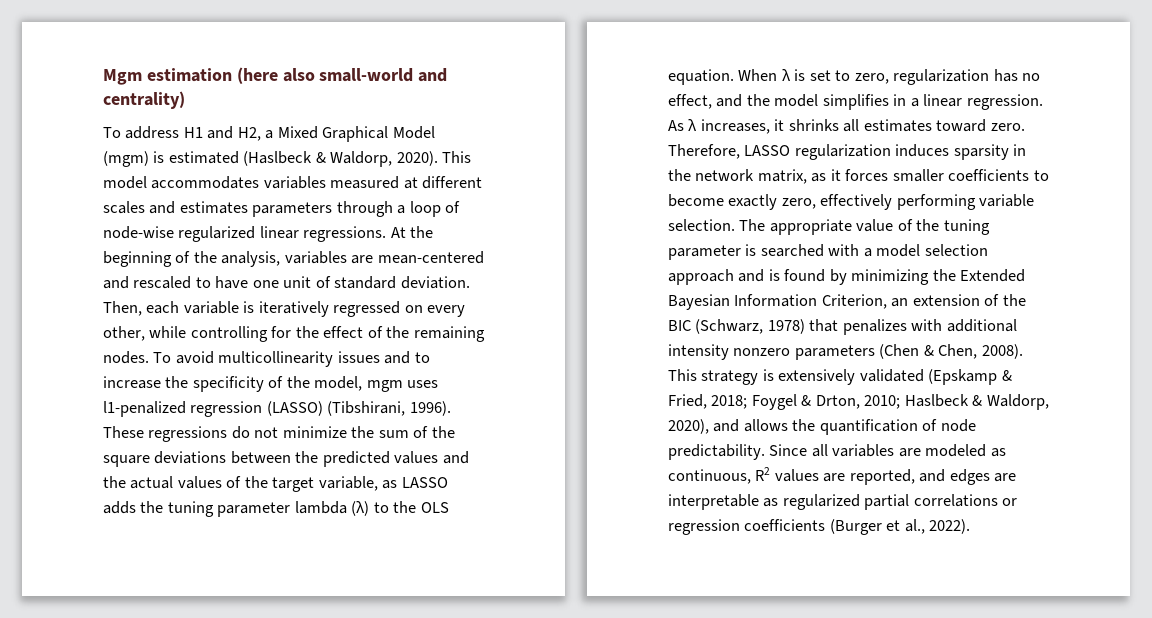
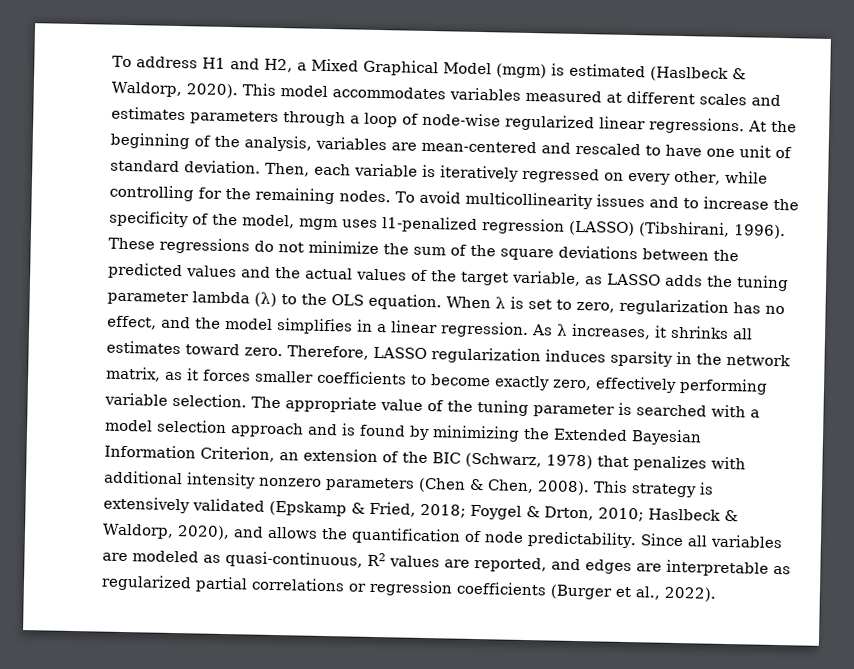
[103,67,448,85] [103,91,185,109] Mgm estimation (here also small-world and centrality) // -> (112, 61) none
[323,326,410,338] effect of the -> (251, 193) none
[668,469,751,484] continuous, -> [225,551,363,569] quasi-continuous,

